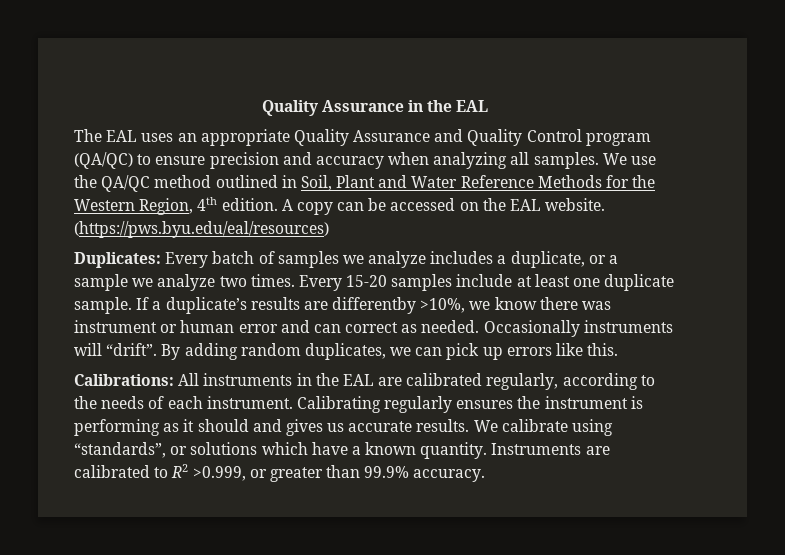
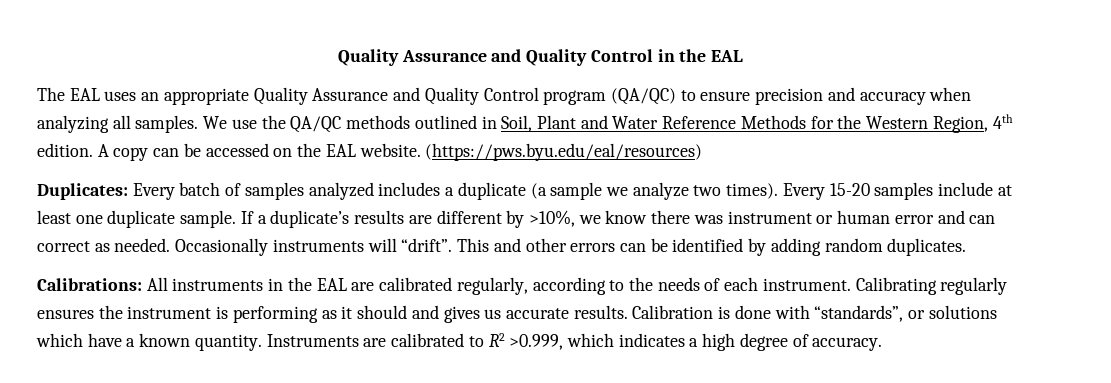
[261,100,404,116] Quality Assurance -> [337,49,653,66] Quality Assurance and Quality Control
[154,175,212,188] method -> [346,115,411,129] methods
[342,251,619,268] we analyze includes a duplicate, or a -> [308,182,547,200] analyzed includes a duplicate (a
[250,274,295,287] times. -> [726,183,779,199] times).
[332,297,417,314] differentby -> [436,210,525,228] different by
[161,343,619,360] By adding random duplicates, we can pick up errors like this. -> [457,238,967,256] This and other errors can be identified by adding random duplicates.
[473,419,614,436] We calibrate using -> [632,305,810,319] Calibration is done with
[249,465,410,482] or greater than 99.9% -> [566,333,809,351] which indicates a high degree of

